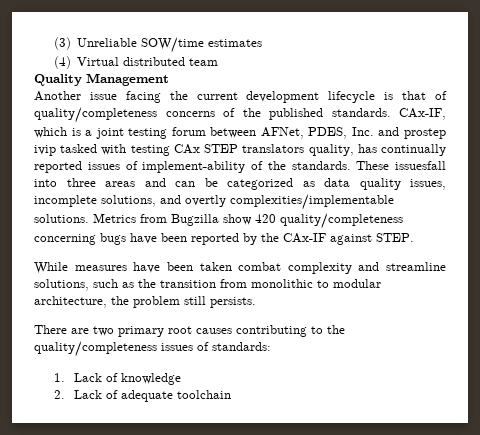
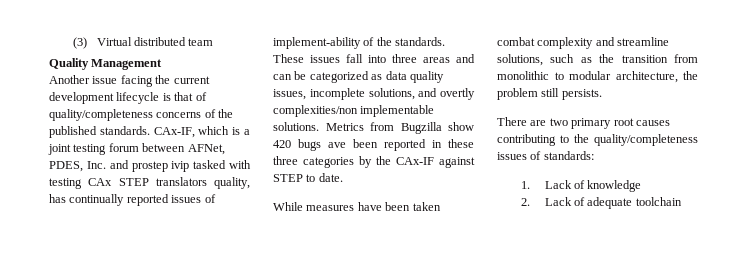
[77,37,263,53] [53,56,71,69] Unreliable SOW/time estimates // (4) -> (87, 43) none
[395,161,446,170] issuesfall -> [310,54,363,63] issues fall
[230,194,394,210] complexities/implementable -> [273,105,435,117] complexities/non implementable
[280,213,403,229] [34,233,239,245] quality/completeness concerning bugs have been reported -> [298,139,474,151] [273,156,354,168] bugs ave been reported in these three categories
[376,233,414,242] STEP. -> [273,173,343,182] STEP to date.

